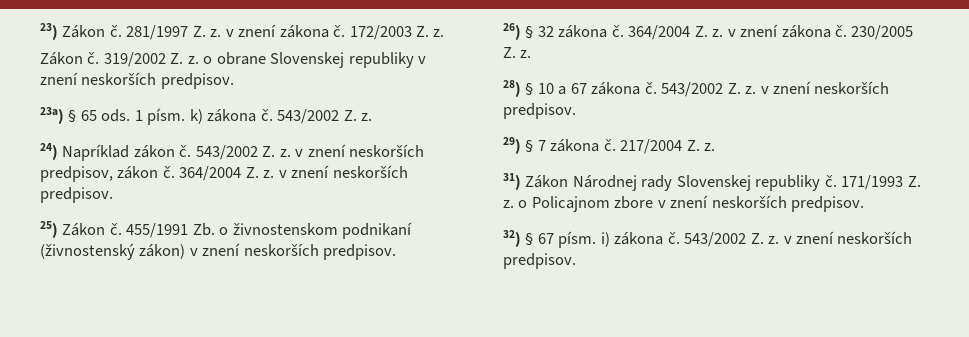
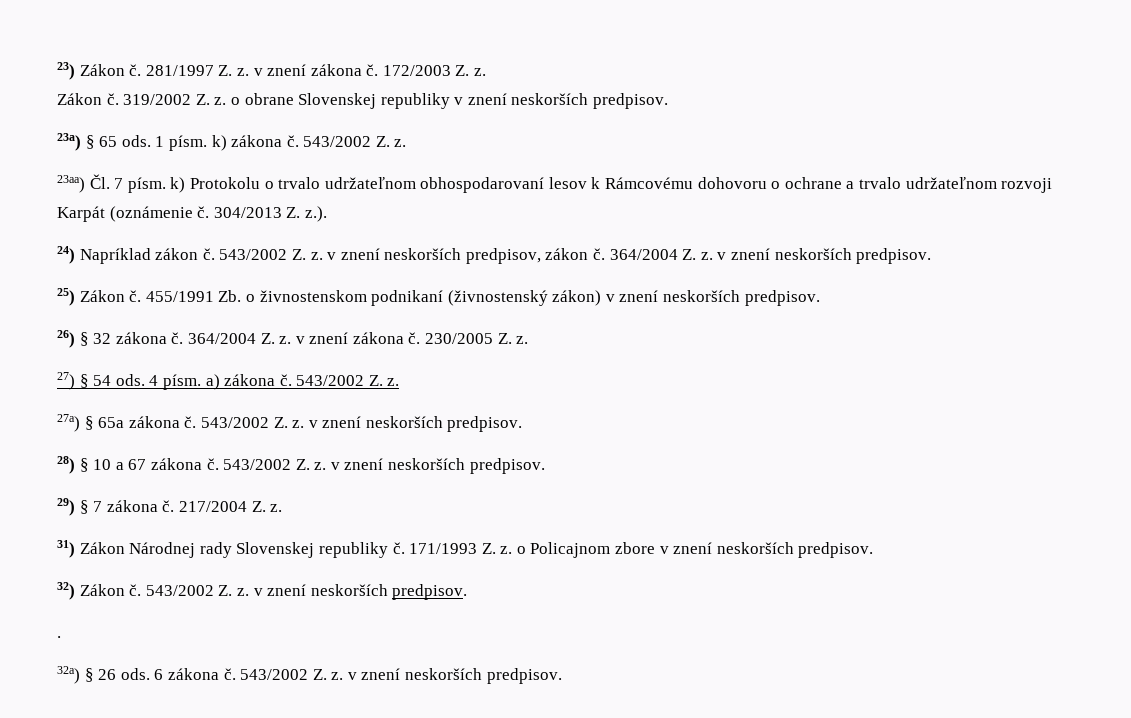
(373, 117) none -> [57,174,1053,193] [57,206,327,222] // 23aa) Čl. 7 písm. k) Protokolu o trvalo udržateľnom obhospodarovaní lesov k Rámcovému dohovoru o ochrane a trvalo udržateľnom rozvoji Karpát (oznámenie č. 304/2013 Z. z.).
(532, 54) none -> [57,372,400,390] [57,414,523,432] // 27) § 54 ods. 4 písm. a) zákona č. 543/2002 Z. z. // 27a) § 65a zákona č. 543/2002 Z. z. v znení neskorších predpisov.
[525,231,610,248] § 67 písm. i) -> [79,584,468,600] [57,636,61,638] [57,666,164,684] Zákon č. 543/2002 Z. z. v znení neskorších predpisov. // . // 32a) § 26 ods. 6

